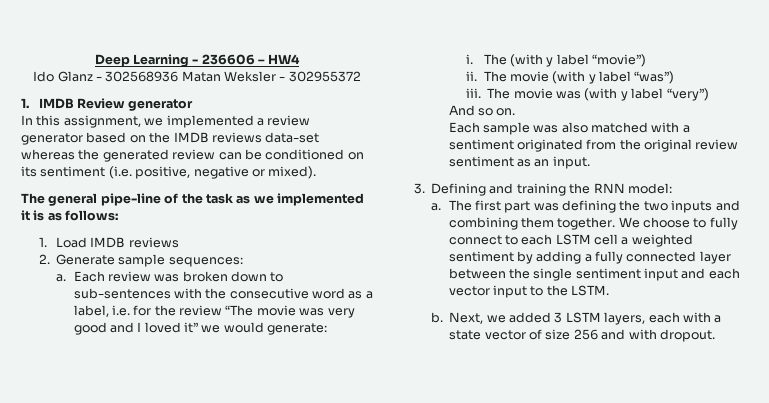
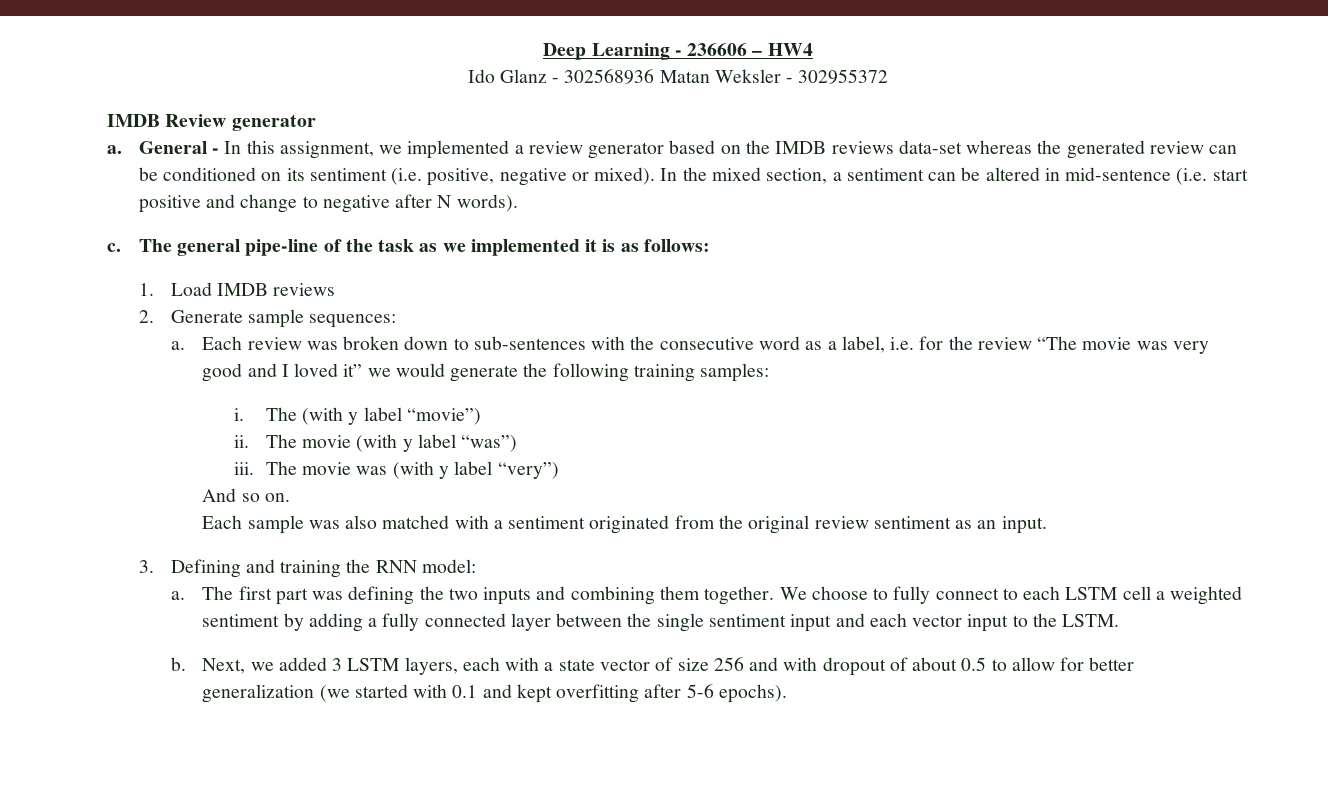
[21,98,29,108] 1. -> (889, 76) none
(194, 105) none -> [107,141,220,154] a. General -
(317, 172) // -> [660,167,1248,185] [138,194,518,213] [107,243,121,252] In the mixed section, a sentiment can be altered in mid-sentence (i.e. start positive and change to negative after N words). // c.
[267,323,328,335] generate: -> [450,363,770,382] generate the following training samples:
[659,329,715,342] dropout. -> [822,657,1135,676] [202,684,788,703] dropout of about 0.5 to allow for better generalization (we started with 0.1 and kept overfitting after 5-6 epochs).

